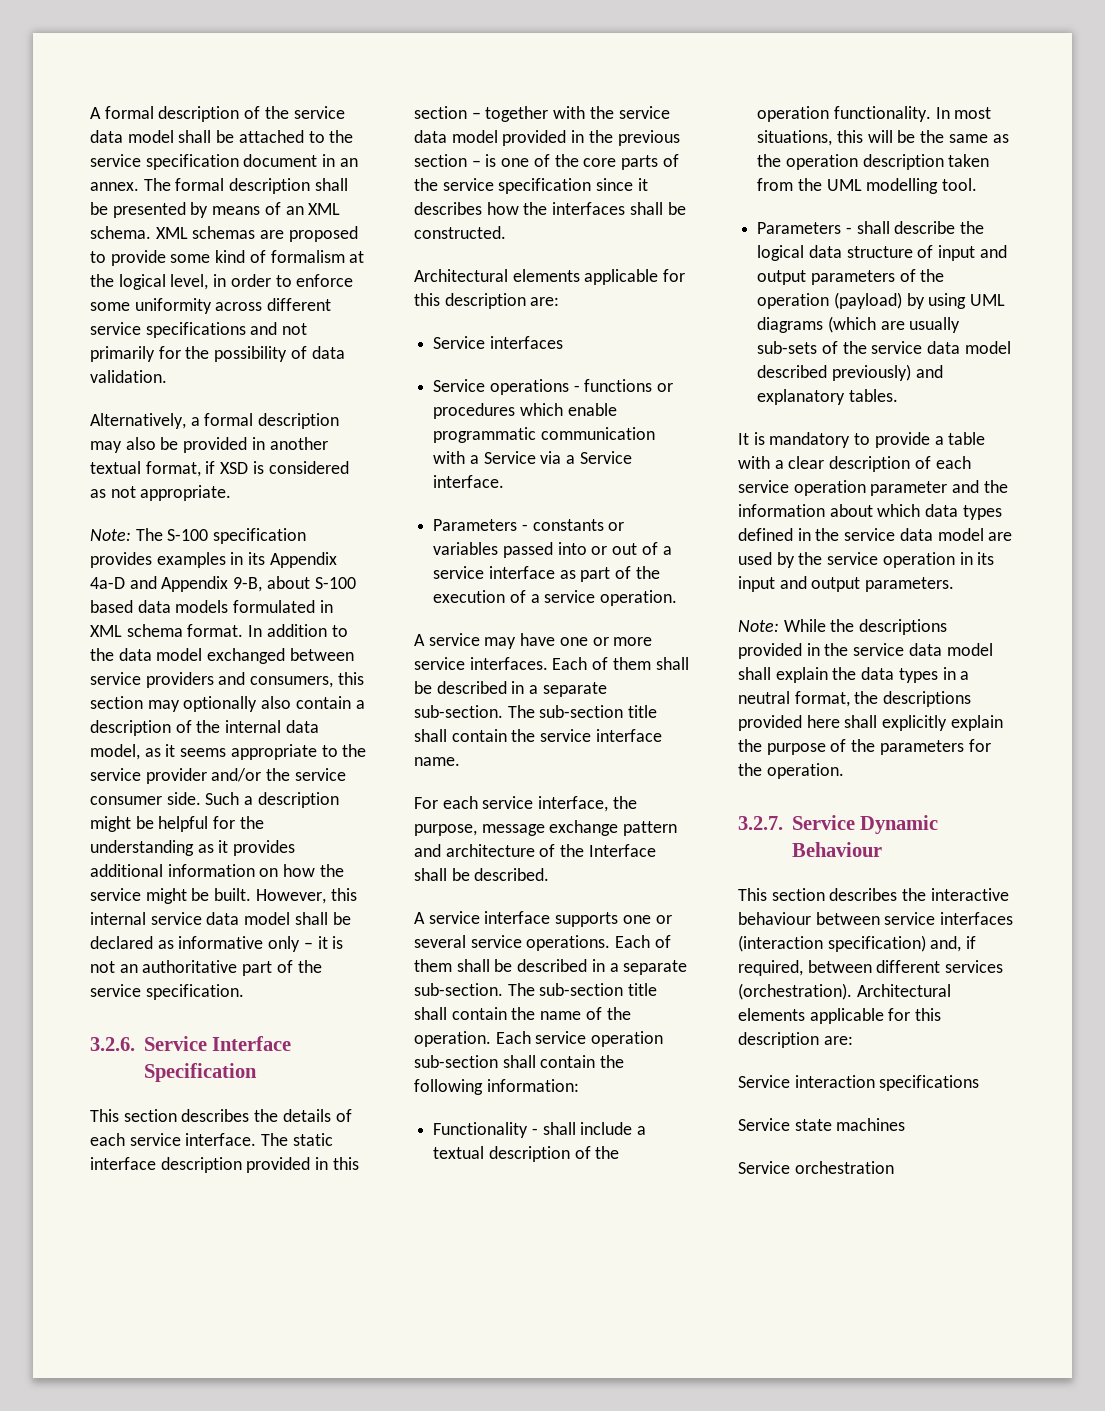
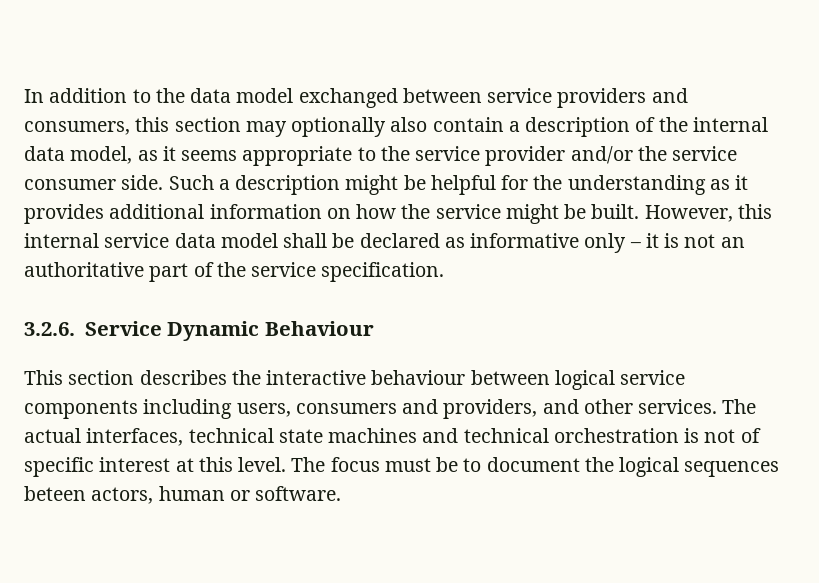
[90,106,345,122] [90,130,354,143] [90,154,358,170] [90,178,348,194] [90,202,341,218] [90,226,358,242] [90,250,365,266] [90,274,354,290] [90,298,332,314] [90,322,308,338] [90,346,345,362] [90,370,167,383] [90,413,340,429] [90,437,328,453] [90,461,349,477] [90,485,232,501] [90,528,307,544] [90,552,337,568] [90,576,356,592] [90,600,333,613] [90,624,244,637] A formal description of the service data model shall be attached to the service specification document in an annex. The formal description shall be presented by means of an XML schema. XML schemas are proposed to provide some kind of formalism at the logical level, in order to enforce some uniformity across different service specifications and not primarily for the possibility of data validation. // Alternatively, a formal description may also be provided in another textual format, if XSD is considered as not appropriate. // Note: The S-100 specification provides examples in its Appendix 4a-D and Appendix 9-B, about S-100 based data models formulated in XML schema format. -> (24, 96) none
[212,1036,292,1051] [143,1063,257,1082] [90,1109,352,1122] [90,1133,333,1146] [90,1157,359,1173] [414,106,670,122] [414,130,680,146] [414,154,679,170] [414,178,648,194] [414,202,686,215] [414,226,506,239] [414,269,686,285] [414,293,560,309] [433,336,563,349] [433,379,674,395] [433,403,617,419] [433,427,655,443] [433,451,632,464] [433,475,505,488] [433,519,625,531] [433,542,672,558] [433,566,660,582] [433,590,678,606] [414,633,653,649] [414,657,689,670] [414,681,607,697] [414,705,658,718] [414,729,662,742] [414,757,460,766] [414,796,637,812] [414,820,678,836] [414,844,656,857] [414,868,550,881] [414,911,672,927] [414,935,671,951] [414,959,688,975] [414,983,658,996] [414,1007,631,1020] [414,1031,664,1047] [414,1055,625,1068] [414,1079,579,1095] [433,1122,647,1138] [433,1146,620,1162] [757,106,992,122] [757,130,1009,146] [757,154,990,170] [757,178,978,194] [757,221,985,234] [757,245,1007,261] [757,269,945,285] [757,292,1006,309] [757,316,961,333] [757,341,1011,354] [757,364,943,381] [757,389,898,405] [738,432,986,448] [738,456,971,472] [738,480,1008,496] [738,504,1002,520] [738,528,1013,541] [738,552,995,568] [738,576,955,592] [738,619,948,635] [738,643,993,659] [738,667,970,683] [738,691,972,707] [738,715,1003,731] [738,739,991,755] [738,763,844,779] [738,815,855,830] Interface Specification // This section describes the details of each service interface. The static interface description provided in this section – together with the service data model provided in the previous section – is one of the core parts of the service specification since it describes how the interfaces shall be constructed. // Architectural elements applicable for this description are: // Service interfaces // Service operations - functions or procedures which enable programmatic communication with a Service via a Service interface. // Parameters - constants or variables passed into or out of a service interface as part of the execution of a service operation. // A service may have one or more service interfaces. Each of them shall be described in a separate sub-section. The sub-section title shall contain the service interface name. // For each service interface, the purpose, message exchange pattern and architecture of the Interface shall be described. // A service interface supports one or several service operations. Each of them shall be described in a separate sub-section. The sub-section title shall contain the name of the operation. Each service operation sub-section shall contain the following information: // Functionality - shall include a textual description of the operation functionality. In most situations, this will be the same as the operation description taken from the UML modelling tool. // Parameters - shall describe the logical data structure of input and output parameters of the operation (payload) by using UML diagrams (which are usually sub-sets of the service data model described previously) and explanatory tables. // It is mandatory to provide a table with a clear description of each service operation parameter and the information about which data types defined in the service data model are used by the service operation in its input and output parameters. // Note: While the descriptions provided in the service data model shall explain the data types in a neutral format, the descriptions provided here shall explicitly explain the purpose of the parameters for the operation. // 3.2.7. Service -> (162, 328) none
[884,912,1014,925] [738,935,977,952] [738,960,1004,976] [738,983,951,1000] [738,1008,942,1024] [738,1032,853,1048] [738,1075,980,1091] [738,1118,906,1131] [738,1161,894,1174] service interfaces (interaction specification) and, if required, between different services (orchestration). Architectural elements applicable for this description are: // Service interaction specifications // Service state machines // Service orchestration -> [554,370,686,390] [24,399,757,419] [24,428,761,446] [24,457,780,477] [24,486,342,504] logical service components including users, consumers and providers, and other services. The actual interfaces, technical state machines and technical orchestration is not of specific interest at this level. The focus must be to document the logical sequences beteen actors, human or software.

